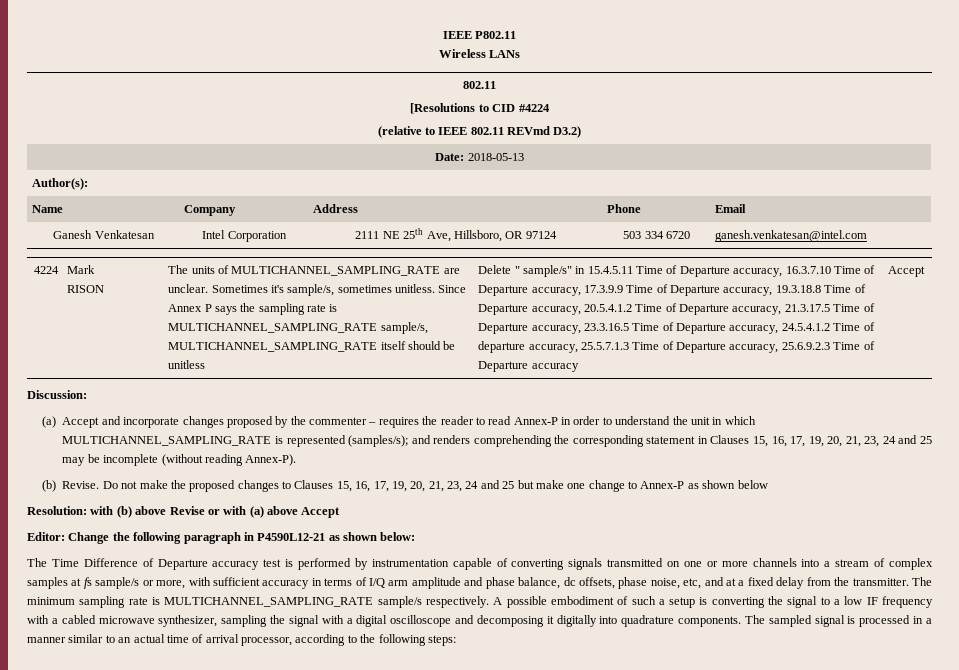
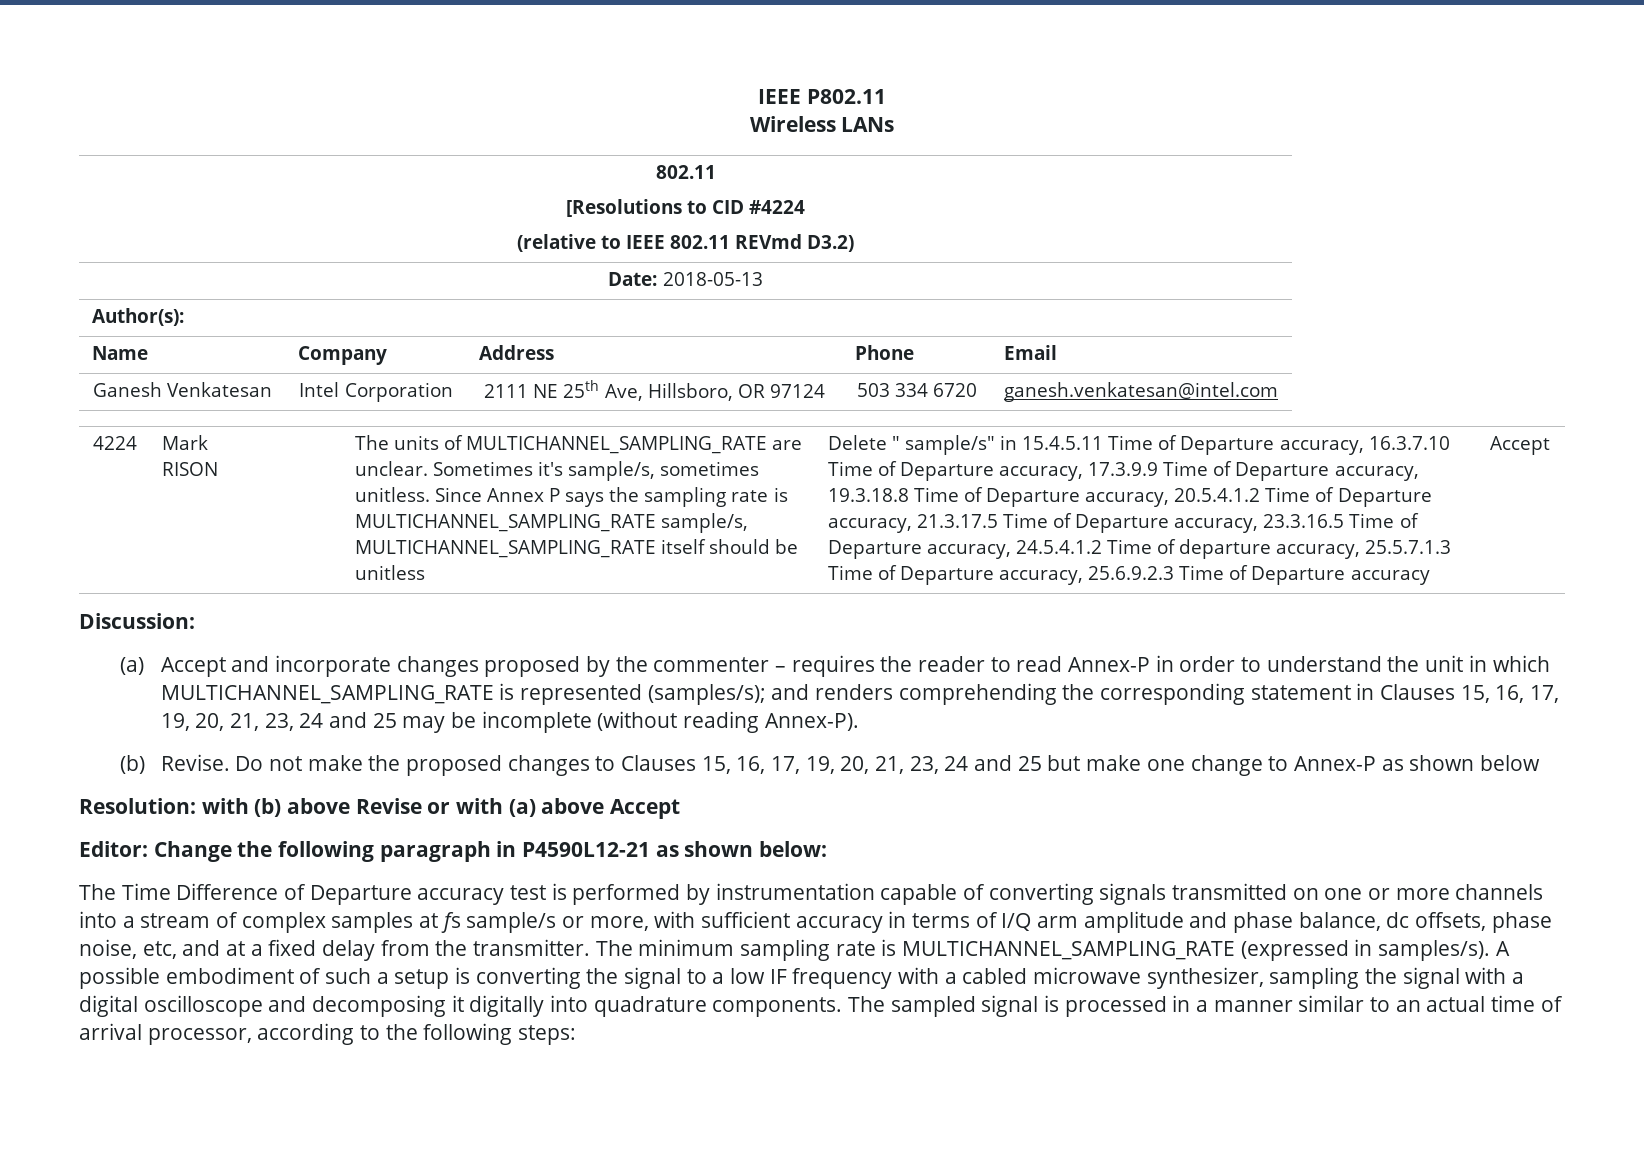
[377,596,489,608] sample/s respectively. -> [1240,939,1491,961] (expressed in samples/s).

